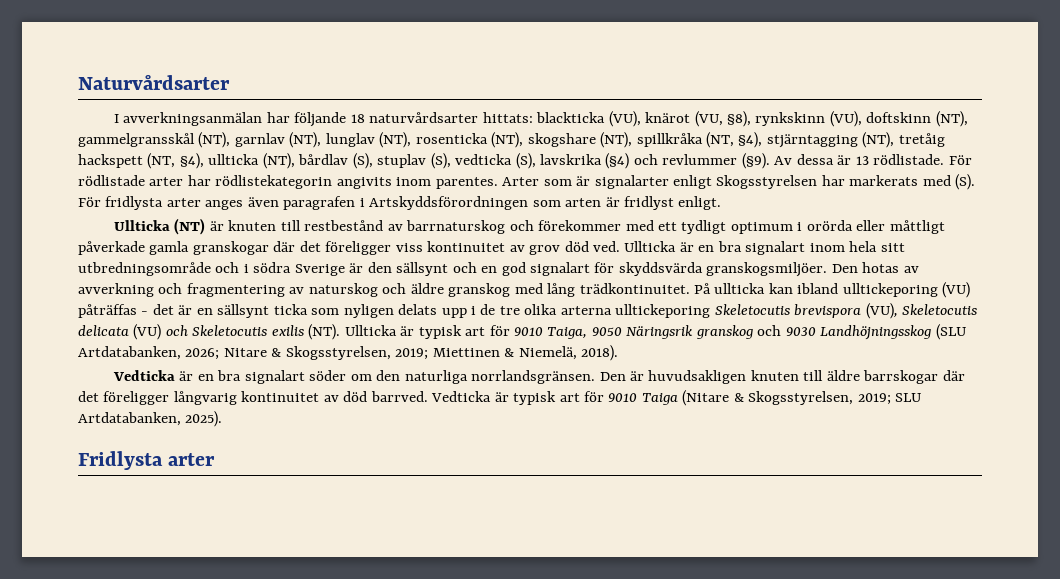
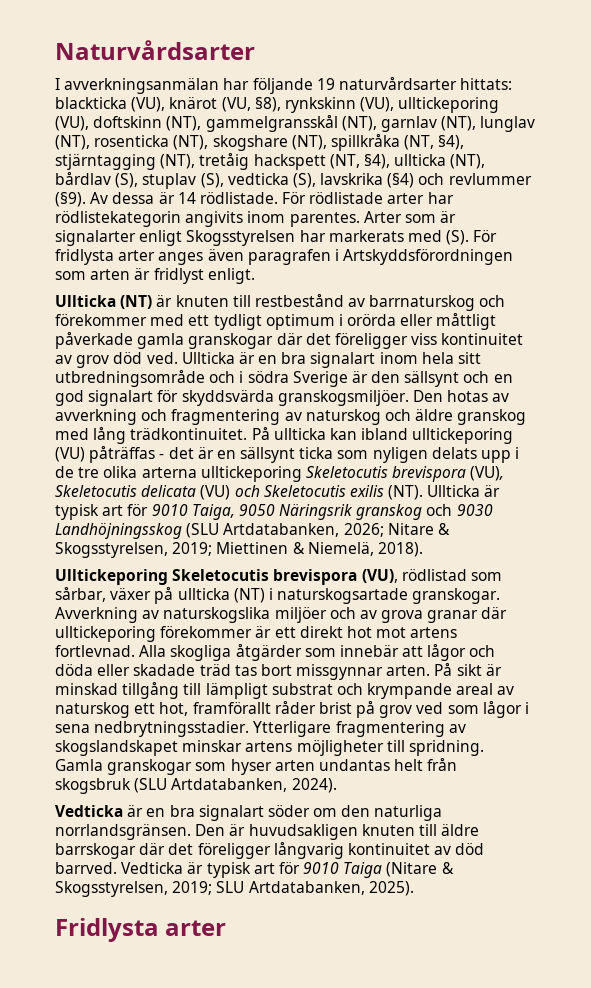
[350,114,365,123] 18 -> [316,78,335,90] 19
(862, 119) none -> [398,97,500,113] [55,116,89,131] ulltickeporing (VU),
[855,156,869,165] 13 -> [177,192,196,204] 14
(619, 353) none -> [55,569,502,585] [55,587,501,604] [55,607,508,623] [55,626,458,642] [55,644,496,661] [55,663,502,680] [55,682,515,699] [55,701,530,718] [55,721,466,737] [55,740,484,756] [55,758,458,775] [55,778,337,794] // Ulltickeporing Skeletocutis brevispora (VU), rödlistad som sårbar, växer på ullticka (NT) i naturskogsartade granskogar. Avverkning av naturskogslika miljöer och av grova granar där ulltickeporing förekommer är ett direkt hot mot artens fortlevnad. Alla skogliga åtgärder som innebär att lågor och döda eller skadade träd tas bort missgynnar arten. På sikt är minskad tillgång till lämpligt substrat och krympande areal av naturskog ett hot, framförallt råder brist på grov ved som lågor i sena nedbrytningsstadier. Ytterligare fragmentering av skogslandskapet minskar artens möjligheter till spridning. Gamla granskogar som hyser arten undantas helt från skogsbruk (SLU Artdatabanken, 2024).

